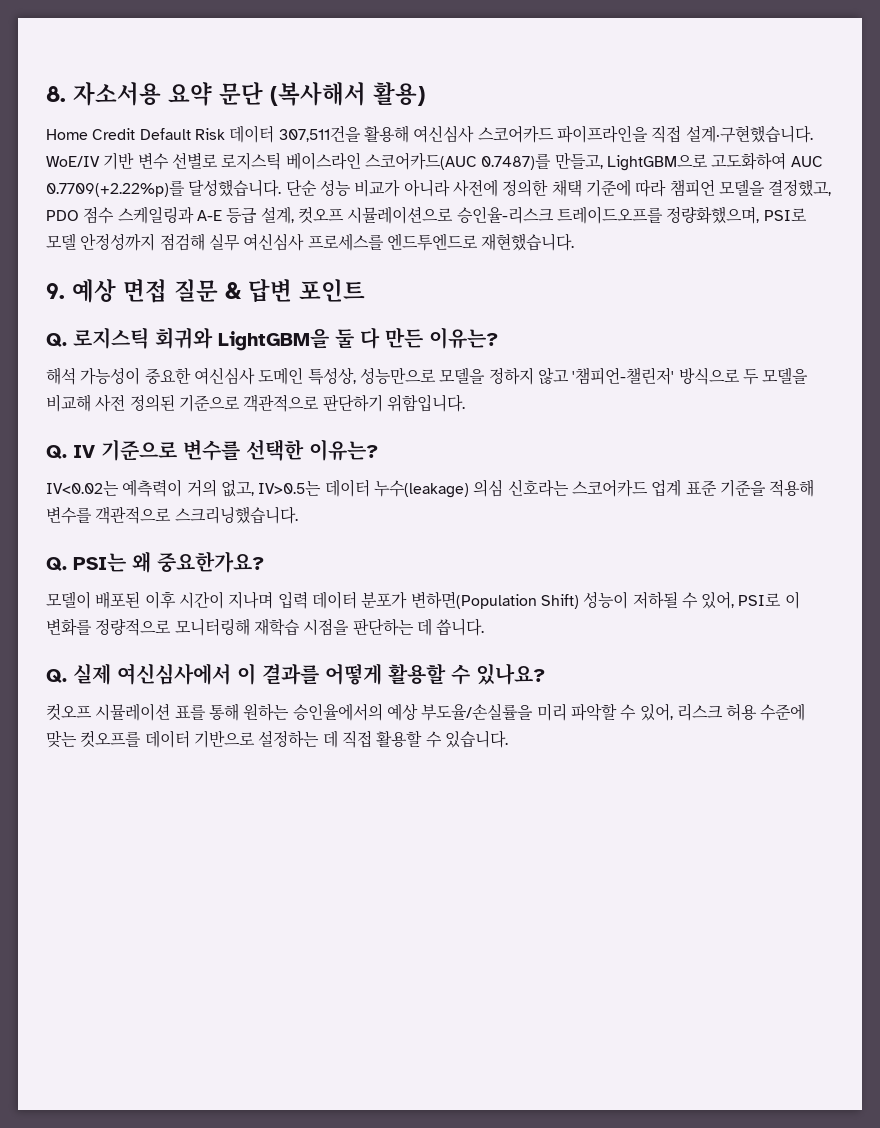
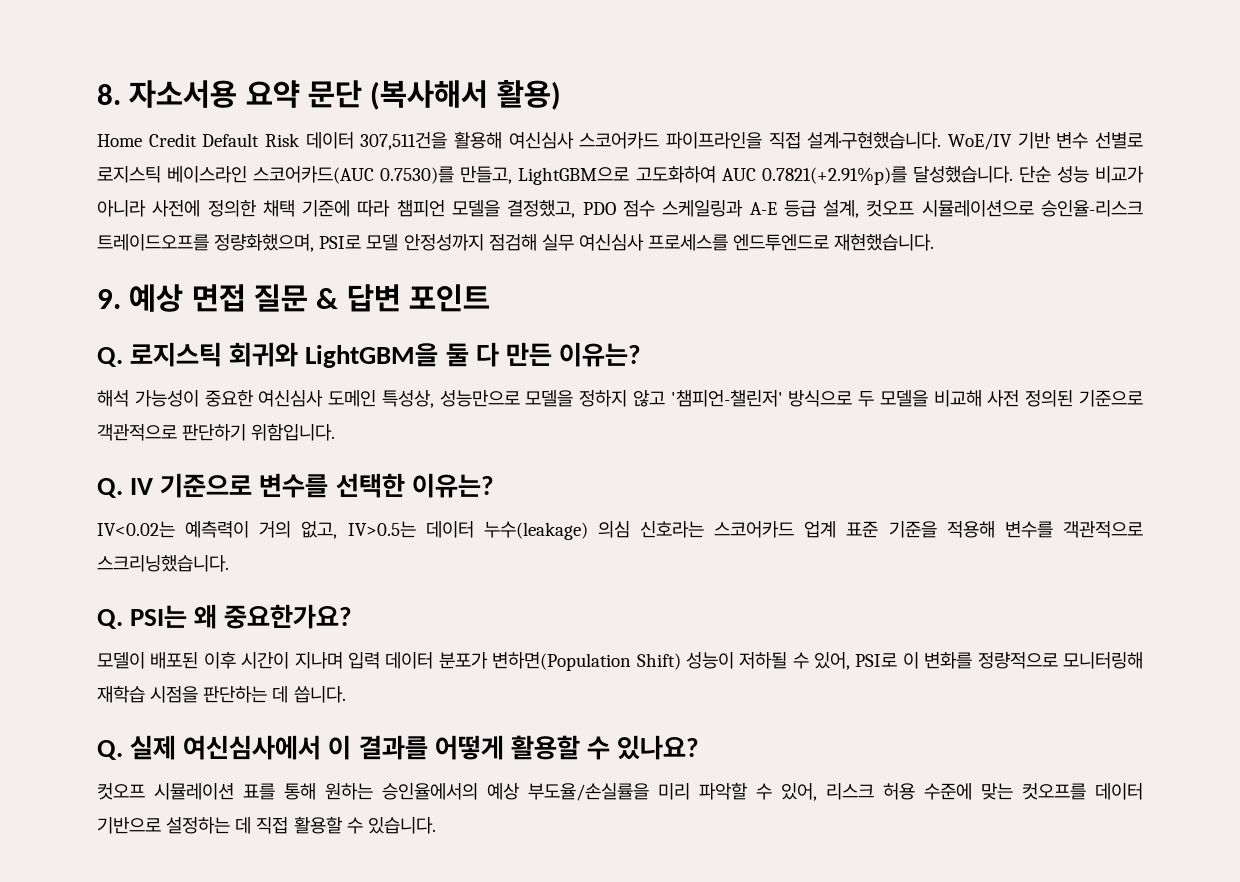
[481,154,552,170] 0.7487)를 -> [380,166,455,184] 0.7530)를
[46,181,185,197] 0.7709(+2.22%p)를 -> [761,166,907,185] 0.7821(+2.91%p)를

